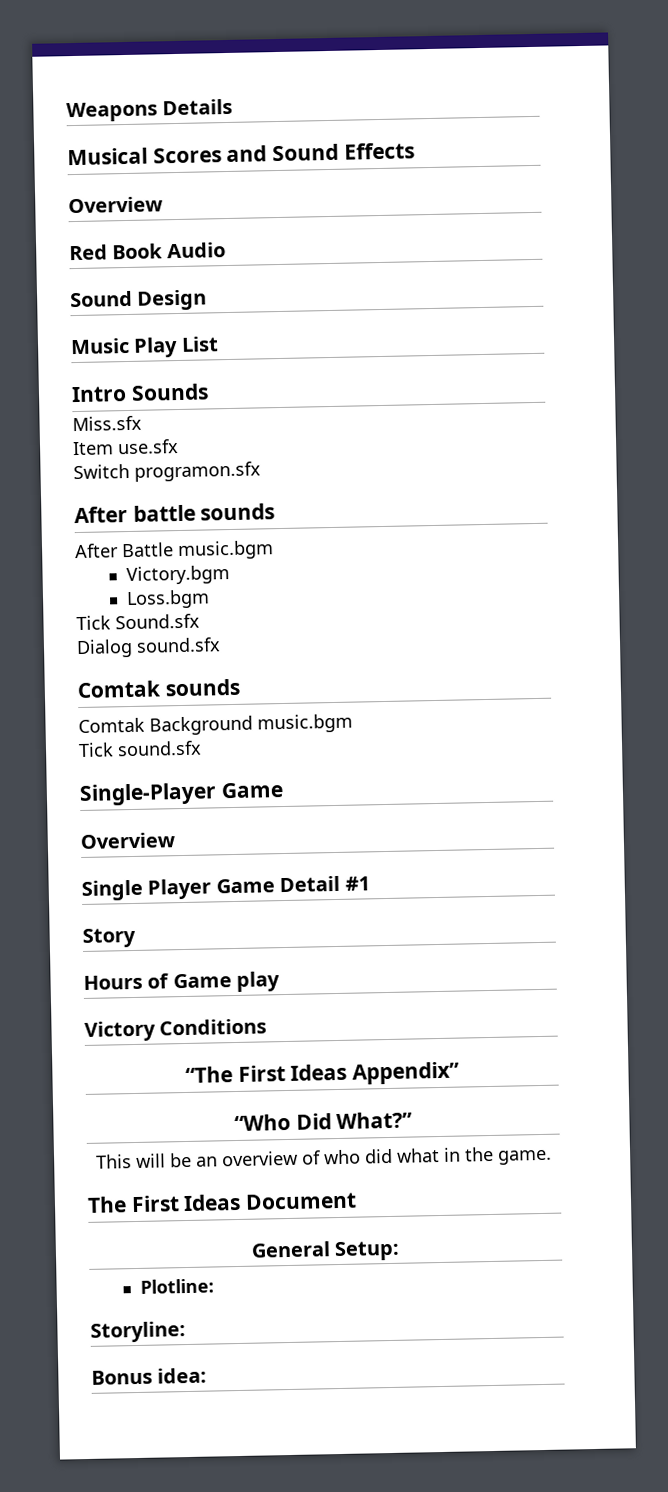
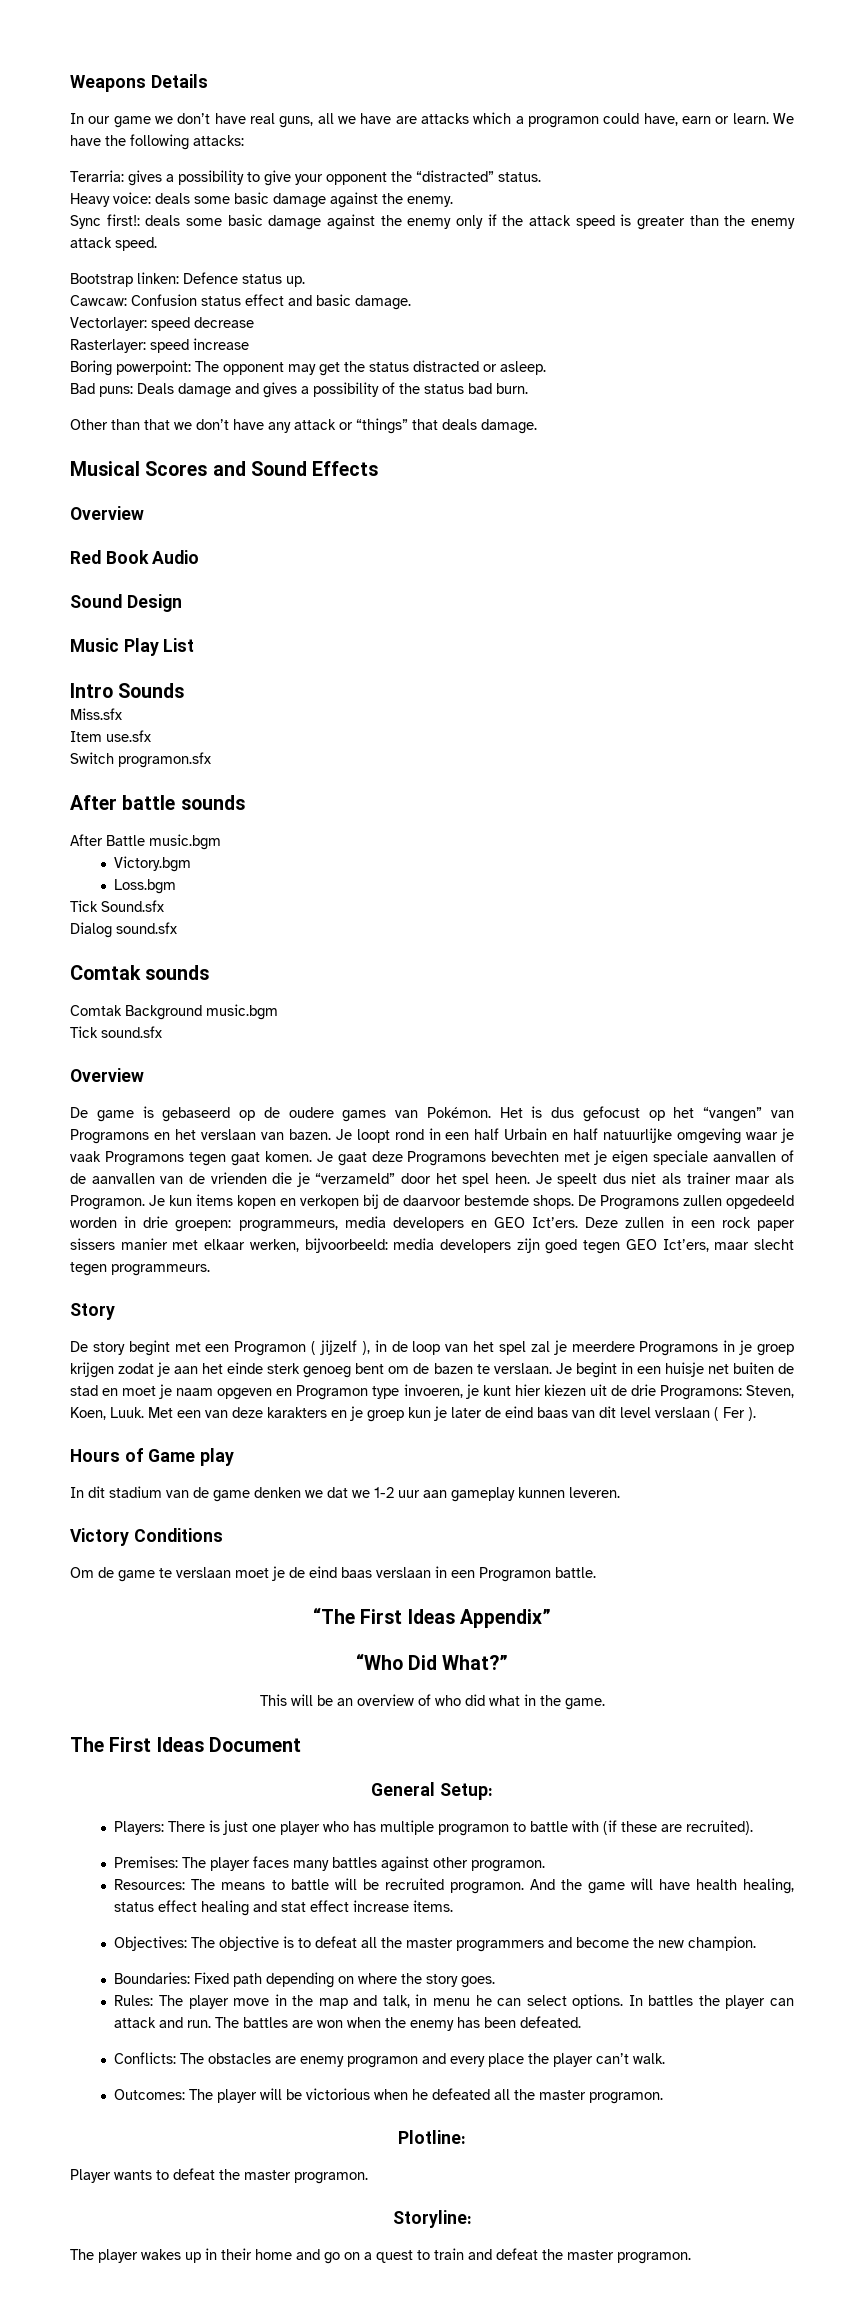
(234, 107) none -> [70,112,795,128] [70,134,244,150] [70,170,541,186] [70,192,453,208] [70,214,795,230] [70,237,157,251] [70,272,305,287] [70,294,411,310] [70,317,254,331] [70,338,249,353] [70,360,546,376] [70,382,528,398] [70,418,537,434] // In our game we don’t have real guns, all we have are attacks which a programon could have, earn or learn. We have the following attacks: // Terarria: gives a possibility to give your opponent the “distracted” status. // Heavy voice: deals some basic damage against the enemy. // Sync first!: deals some basic damage against the enemy only if the attack speed is greater than the enemy attack speed. // Bootstrap linken: Defence status up. // Cawcaw: Confusion status effect and basic damage. // Vectorlayer: speed decrease // Rasterlayer: speed increase // Boring powerpoint: The opponent may get the status distracted or asleep. // Bad puns: Deals damage and gives a possibility of the status bad burn. // Other than that we don’t have any attack or “things” that deals damage.
[79,782,283,807] [80,832,175,850] [81,875,370,901] [82,927,136,948] [83,971,281,992] [84,1018,268,1042] // Single-Player Game // Overview // Single Player Game Detail #1 // Story // Hours of Game play // Victory Conditions -> [70,1068,144,1082] [70,1106,794,1122] [70,1128,795,1144] [70,1150,794,1166] [70,1172,795,1187] [70,1194,794,1210] [70,1216,795,1232] [70,1238,794,1254] [70,1262,210,1276] [70,1303,115,1320] [70,1340,794,1356] [70,1362,794,1378] [70,1384,794,1400] [70,1406,756,1422] [70,1448,235,1466] [70,1486,620,1502] [70,1528,223,1546] [70,1566,596,1582] // Overview // De game is gebaseerd op de oudere games van Pokémon. Het is dus gefocust op het “vangen” van Programons en het verslaan van bazen. Je loopt rond in een half Urbain en half natuurlijke omgeving waar je vaak Programons tegen gaat komen. Je gaat deze Programons bevechten met je eigen speciale aanvallen of de aanvallen van de vrienden die je “verzameld” door het spel heen. Je speelt dus niet als trainer maar als Programon. Je kun items kopen en verkopen bij de daarvoor bestemde shops. De Programons zullen opgedeeld worden in drie groepen: programmeurs, media developers en GEO Ict’ers. Deze zullen in een rock paper sissers manier met elkaar werken, bijvoorbeeld: media developers zijn goed tegen GEO Ict’ers, maar slecht tegen programmeurs. // Story // De story begint met een Programon ( jijzelf ), in de loop van het spel zal je meerdere Programons in je groep krijgen zodat je aan het einde sterk genoeg bent om de bazen te verslaan. Je begint in een huisje net buiten de stad en moet je naam opgeven en Programon type invoeren, je kunt hier kiezen uit de drie Programons: Steven, Koen, Luuk. Met een van deze karakters en je groep kun je later de eind baas van dit level verslaan ( Fer ). // Hours of Game play // In dit stadium van de game denken we dat we 1-2 uur aan gameplay kunnen leveren. // Victory Conditions // Om de game te verslaan moet je de eind baas verslaan in een Programon battle.
[139,1278,214,1294] [90,1321,186,1343] [91,1367,208,1385] Plotline: // Storyline: // Bonus idea: -> [114,1820,754,1836] [114,1856,546,1872] [114,1878,795,1894] [114,1900,454,1916] [114,1936,757,1952] [114,1972,496,1988] [114,1994,794,2009] [114,2016,582,2031] [114,2052,666,2068] [114,2088,664,2104] [398,2130,466,2144] [70,2168,368,2184] [392,2210,472,2228] [70,2248,691,2264] Players: There is just one player who has multiple programon to battle with (if these are recruited). // Premises: The player faces many battles against other programon. // Resources: The means to battle will be recruited programon. And the game will have health healing, status effect healing and stat effect increase items. // Objectives: The objective is to defeat all the master programmers and become the new champion. // Boundaries: Fixed path depending on where the story goes. // Rules: The player move in the map and talk, in menu he can select options. In battles the player can attack and run. The battles are won when the enemy has been defeated. // Conflicts: The obstacles are enemy programon and every place the player can’t walk. // Outcomes: The player will be victorious when he defeated all the master programon. // Plotline: // Player wants to defeat the master programon. // Storyline: // The player wakes up in their home and go on a quest to train and defeat the master programon.

